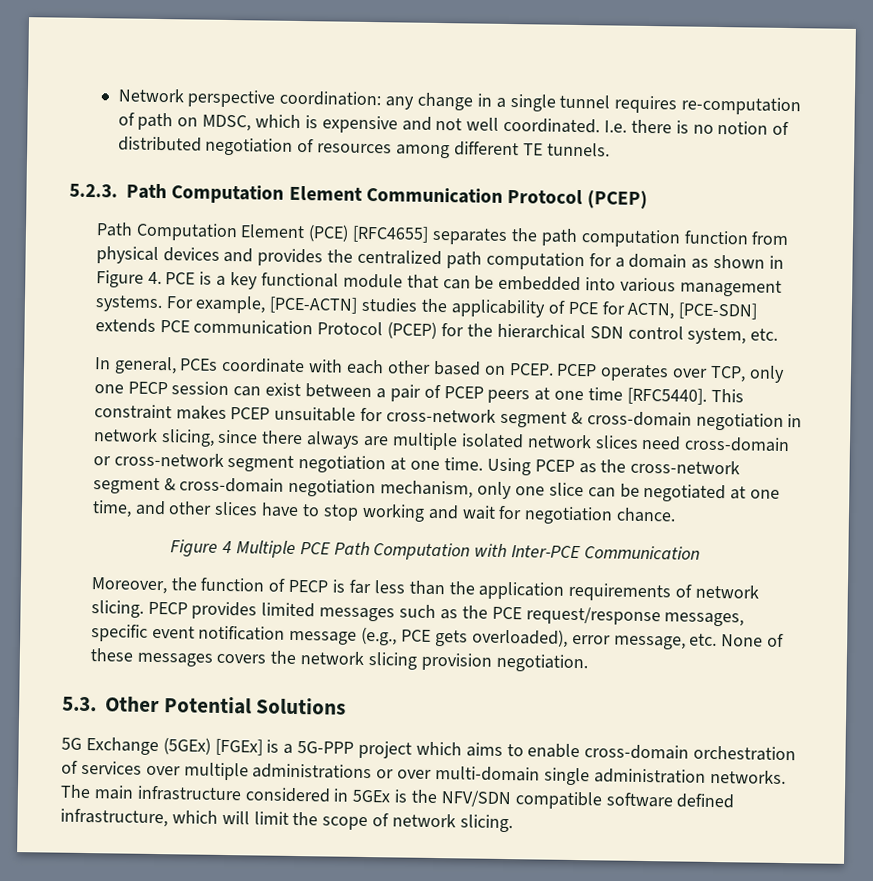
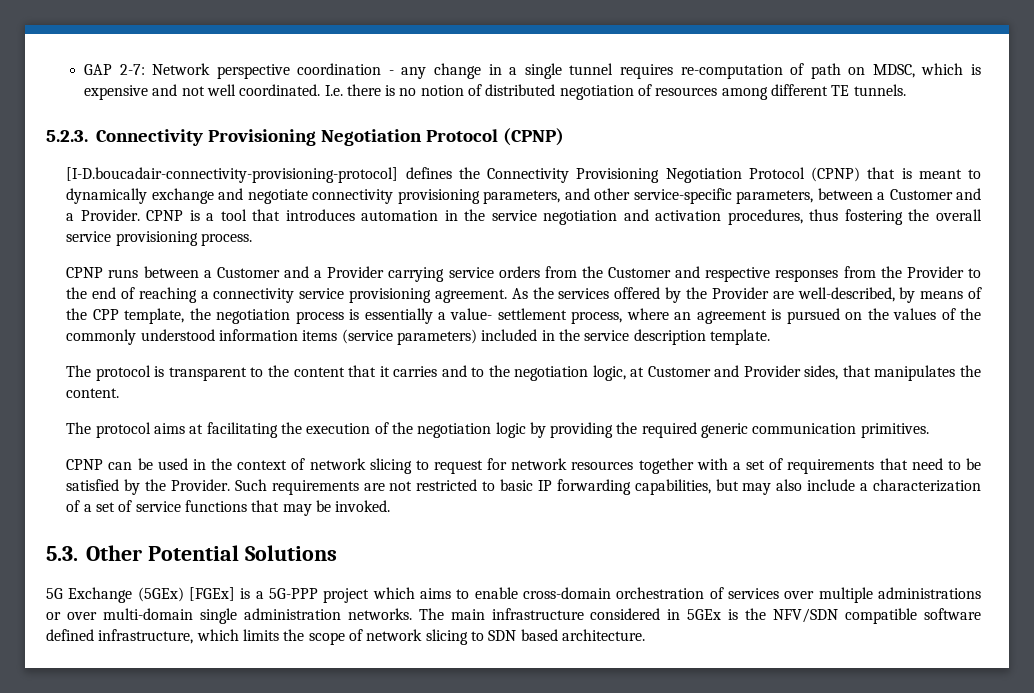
[117,88,382,108] Network perspective coordination: -> [83,63,394,79] GAP 2-7: Network perspective coordination -
[126,183,649,210] [95,222,790,248] [95,246,784,271] [95,270,782,297] [94,295,758,320] [94,318,779,345] [93,356,785,383] [93,381,744,405] [93,404,803,431] [92,428,791,453] [92,452,741,476] [92,477,781,503] [91,500,677,525] [170,539,700,561] [90,577,759,602] [90,600,745,627] [90,624,785,650] [89,648,588,673] Path Computation Element Communication Protocol (PCEP) // Path Computation Element (PCE) [RFC4655] separates the path computation function from physical devices and provides the centralized path computation for a domain as shown in Figure 4. PCE is a key functional module that can be embedded into various management systems. For example, [PCE-ACTN] studies the applicability of PCE for ACTN, [PCE-SDN] extends PCE communication Protocol (PCEP) for the hierarchical SDN control system, etc. // In general, PCEs coordinate with each other based on PCEP. PCEP operates over TCP, only one PECP session can exist between a pair of PCEP peers at one time [RFC5440]. This constraint makes PCEP unsuitable for cross-network segment & cross-domain negotiation in network slicing, since there always are multiple isolated network slices need cross-domain or cross-network segment negotiation at one time. Using PCEP as the cross-network segment & cross-domain negotiation mechanism, only one slice can be negotiated at one time, and other slices have to stop working and wait for negotiation chance. // Figure 4 Multiple PCE Path Computation with Inter-PCE Communication // Moreover, the function of PECP is far less than the application requirements of network slicing. PECP provides limited messages such as the PCE request/response messages, specific event notification message (e.g., PCE gets overloaded), error message, etc. None of these messages covers the network slicing provision negotiation. -> [96,128,564,146] [66,167,981,183] [66,188,981,204] [66,209,983,225] [66,231,252,246] [66,266,982,282] [66,287,982,303] [66,308,982,324] [66,329,770,345] [66,365,982,381] [66,388,120,398] [66,422,929,438] [66,458,982,474] [66,479,982,495] [66,500,391,516] Connectivity Provisioning Negotiation Protocol (CPNP) // [I-D.boucadair-connectivity-provisioning-protocol] defines the Connectivity Provisioning Negotiation Protocol (CPNP) that is meant to dynamically exchange and negotiate connectivity provisioning parameters, and other service-specific parameters, between a Customer and a Provider. CPNP is a tool that introduces automation in the service negotiation and activation procedures, thus fostering the overall service provisioning process. // CPNP runs between a Customer and a Provider carrying service orders from the Customer and respective responses from the Provider to the end of reaching a connectivity service provisioning agreement. As the services offered by the Provider are well-described, by means of the CPP template, the negotiation process is essentially a value- settlement process, where an agreement is pursued on the values of the commonly understood information items (service parameters) included in the service description template. // The protocol is transparent to the content that it carries and to the negotiation logic, at Customer and Provider sides, that manipulates the content. // The protocol aims at facilitating the execution of the negotiation logic by providing the required generic communication primitives. // CPNP can be used in the context of network slicing to request for network resources together with a set of requirements that need to be satisfied by the Provider. Such requirements are not restricted to basic IP forwarding capabilities, but may also include a characterization of a set of service functions that may be invoked.
[221,810,289,825] will limit -> [242,629,279,641] limits
[459,814,513,833] slicing. -> [425,629,645,645] slicing to SDN based architecture.

